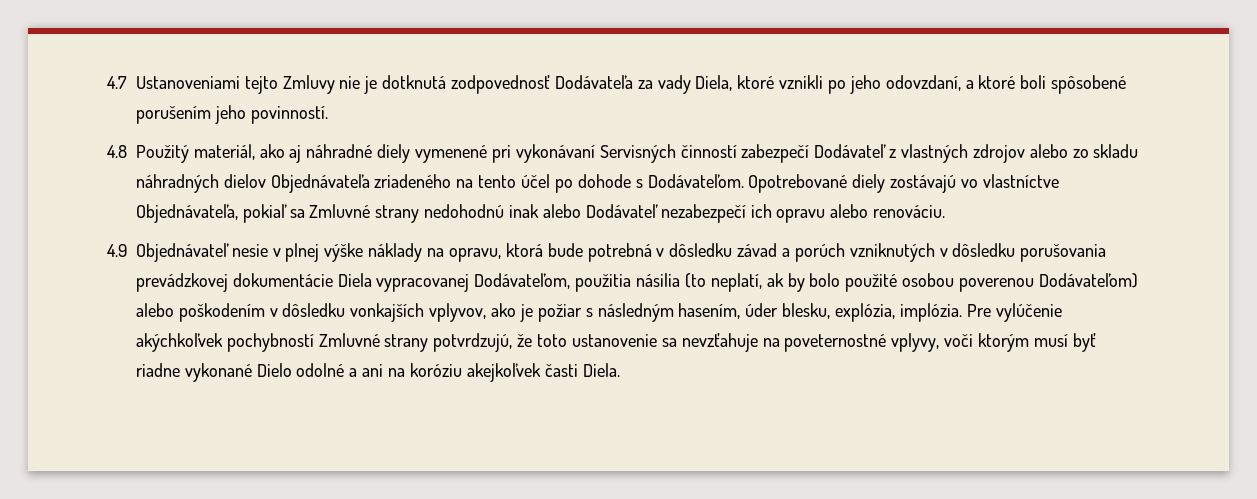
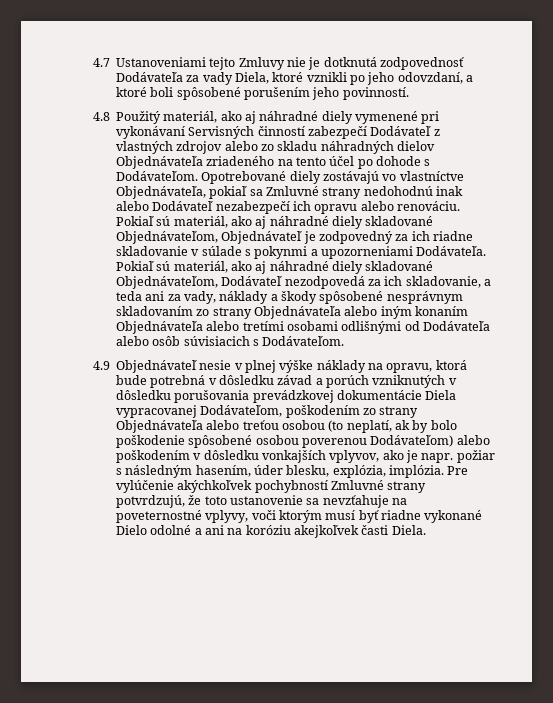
(946, 211) none -> [115,216,434,229] [115,231,474,244] [115,246,487,259] [115,261,434,274] [115,276,492,289] [115,291,463,304] [115,306,469,319] [115,321,491,334] [115,336,345,346] Pokiaľ sú materiál, ako aj náhradné diely skladované Objednávateľom, Objednávateľ je zodpovedný za ich riadne skladovanie v súlade s pokynmi a upozorneniami Dodávateľa. Pokiaľ sú materiál, ako aj náhradné diely skladované Objednávateľom, Dodávateľ nezodpovedá za ich skladovanie, a teda ani za vady, náklady a škody spôsobené nesprávnym skladovaním zo strany Objednávateľa alebo iným konaním Objednávateľa alebo tretími osobami odlišnými od Dodávateľa alebo osôb súvisiacich s Dodávateľom.
[575,273,681,292] použitia násilia -> [285,405,419,418] [115,420,325,433] poškodením zo strany Objednávateľa alebo treťou osobou
[845,274,898,292] použité -> [115,435,253,448] poškodenie spôsobené
(533, 313) none -> [421,453,454,463] napr.

